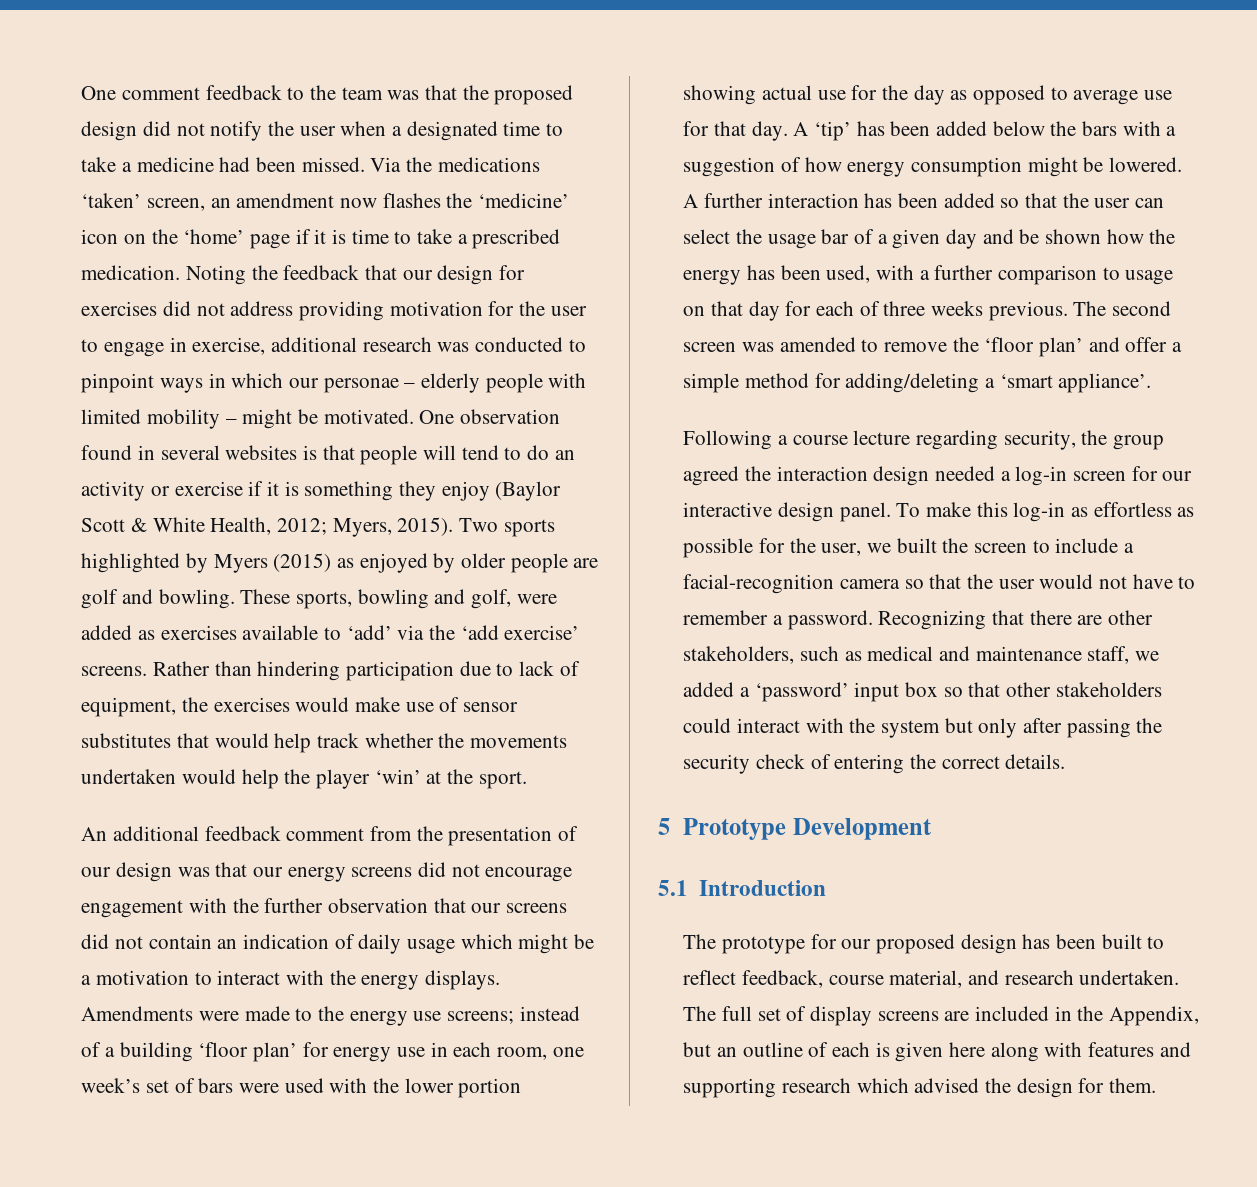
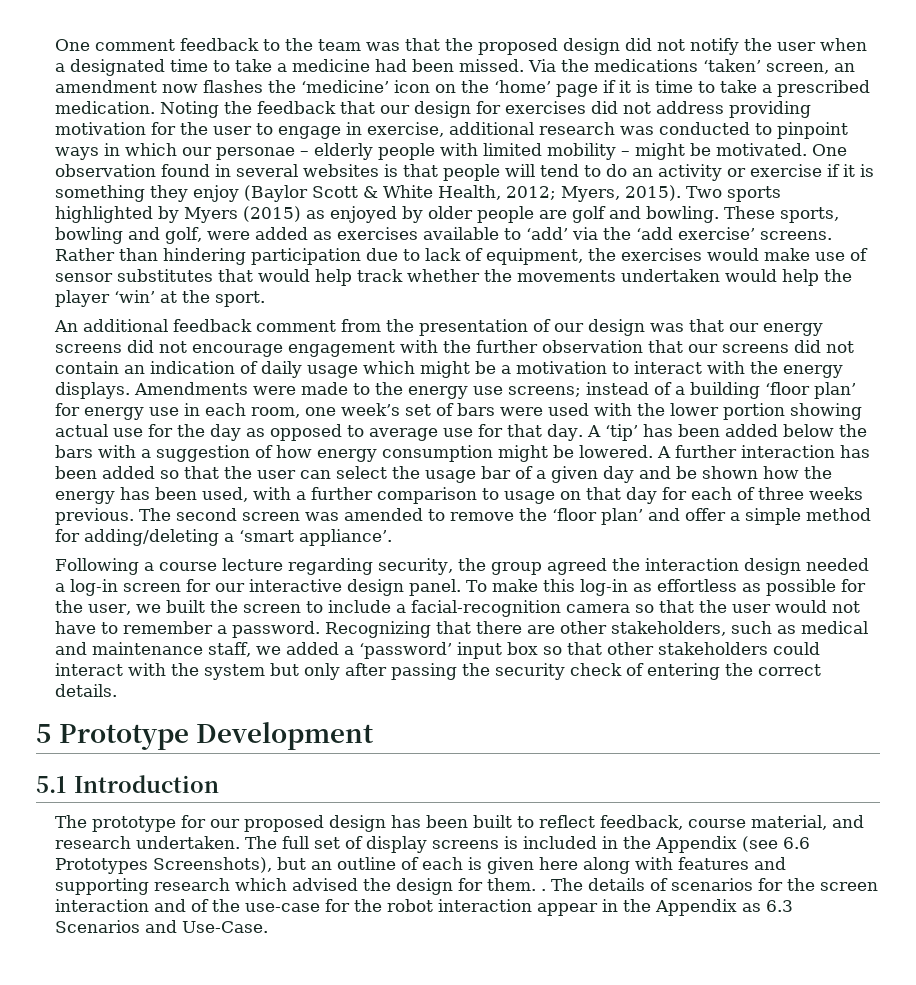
[944,1011,970,1021] are -> [504,836,519,849] is
[1109,1006,1200,1026] Appendix, -> [655,836,811,853] [55,857,273,874] Appendix (see 6.6 Prototypes Screenshots),
(1157, 1085) none -> [541,878,879,891] [55,899,794,916] [55,920,269,933] . The details of scenarios for the screen interaction and of the use-case for the robot interaction appear in the Appendix as 6.3 Scenarios and Use-Case.

